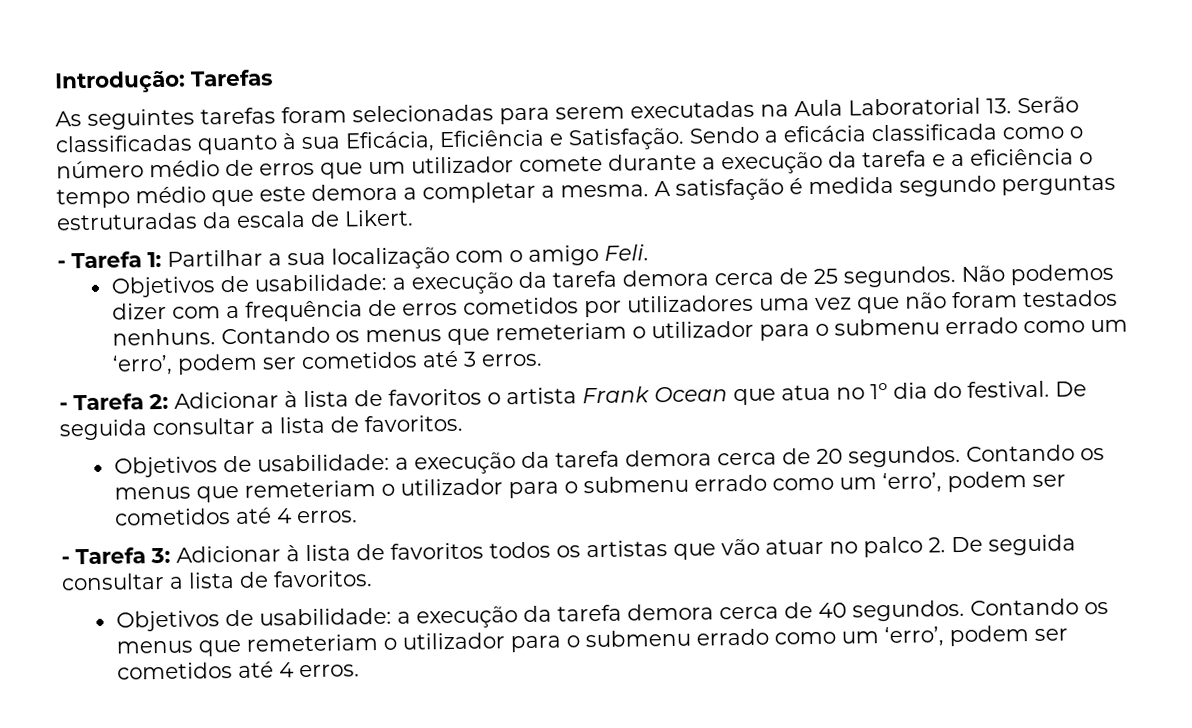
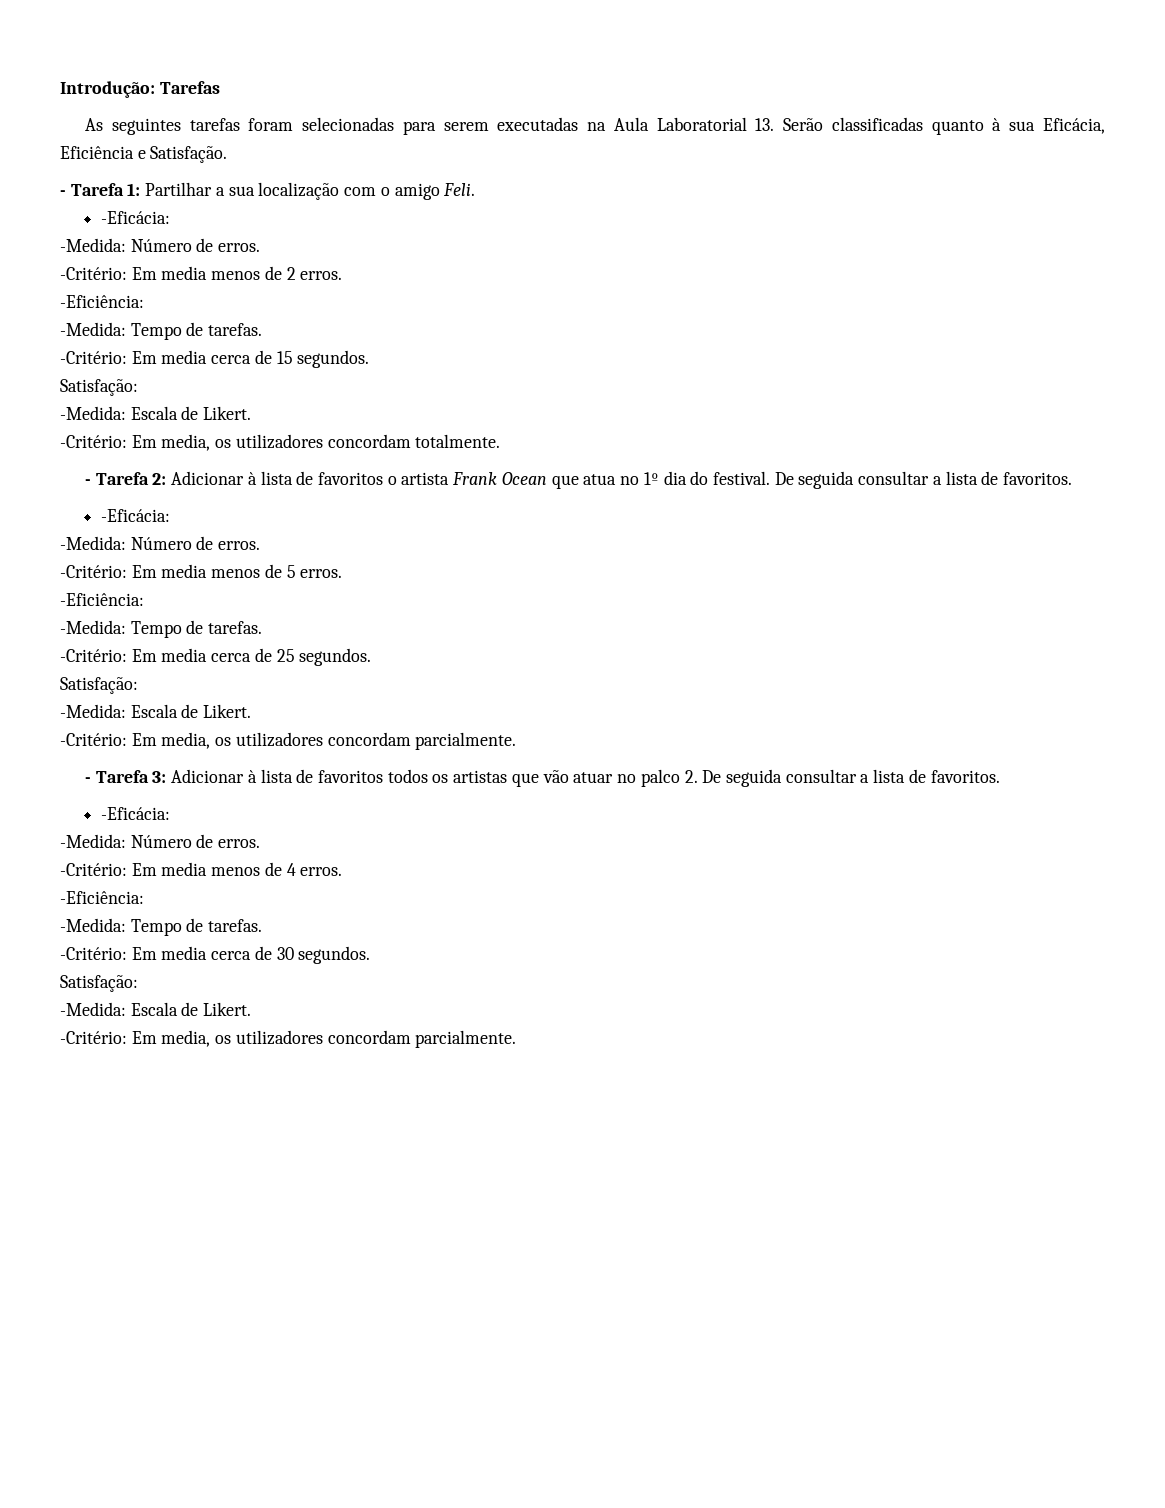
[689,123,1083,144] [56,148,1093,179] [56,174,1116,209] [56,209,414,231] Sendo a eficácia classificada como o número médio de erros que um utilizador comete durante a execução da tarefa e a eficiência o tempo médio que este demora a completar a mesma. A satisfação é medida segundo perguntas estruturadas da escala de Likert. -> (228, 154) none
[110,263,1114,298] [111,289,1118,322] [111,317,1128,346] [111,350,543,376] Objetivos de usabilidade: a execução da tarefa demora cerca de 25 segundos. Não podemos dizer com a frequência de erros cometidos por utilizadores uma vez que não foram testados nenhuns. Contando os menus que remeteriam o utilizador para o submenu errado como um ‘erro’, podem ser cometidos até 3 erros. -> [100,211,170,224] [60,238,261,252] [60,266,343,280] [60,295,144,308] [60,322,263,340] [60,350,370,368] [60,379,138,396] [60,406,252,420] [60,434,501,451] -Eficácia: // -Medida: Número de erros. // -Critério: Em media menos de 2 erros. // -Eficiência: // -Medida: Tempo de tarefas. // -Critério: Em media cerca de 15 segundos. // Satisfação: // -Medida: Escala de Likert. // -Critério: Em media, os utilizadores concordam totalmente.
[113,444,1105,478] [113,471,1066,503] [113,507,358,526] Objetivos de usabilidade: a execução da tarefa demora cerca de 20 segundos. Contando os menus que remeteriam o utilizador para o submenu errado como um ‘erro’, podem ser cometidos até 4 erros. -> [100,509,170,522] [60,536,261,550] [60,564,343,578] [60,593,144,606] [60,620,263,638] [60,648,372,666] [60,677,138,694] [60,704,252,718] [60,732,517,750] -Eficácia: // -Medida: Número de erros. // -Critério: Em media menos de 5 erros. // -Eficiência: // -Medida: Tempo de tarefas. // -Critério: Em media cerca de 25 segundos. // Satisfação: // -Medida: Escala de Likert. // -Critério: Em media, os utilizadores concordam parcialmente.
[115,598,1109,632] [115,625,1068,657] [116,661,360,680] Objetivos de usabilidade: a execução da tarefa demora cerca de 40 segundos. Contando os menus que remeteriam o utilizador para o submenu errado como um ‘erro’, podem ser cometidos até 4 erros. -> [100,807,170,820] [60,834,261,848] [60,862,343,876] [60,891,144,904] [60,918,263,936] [60,946,371,964] [60,975,138,992] [60,1002,252,1016] [60,1030,517,1048] -Eficácia: // -Medida: Número de erros. // -Critério: Em media menos de 4 erros. // -Eficiência: // -Medida: Tempo de tarefas. // -Critério: Em media cerca de 30 segundos. // Satisfação: // -Medida: Escala de Likert. // -Critério: Em media, os utilizadores concordam parcialmente.

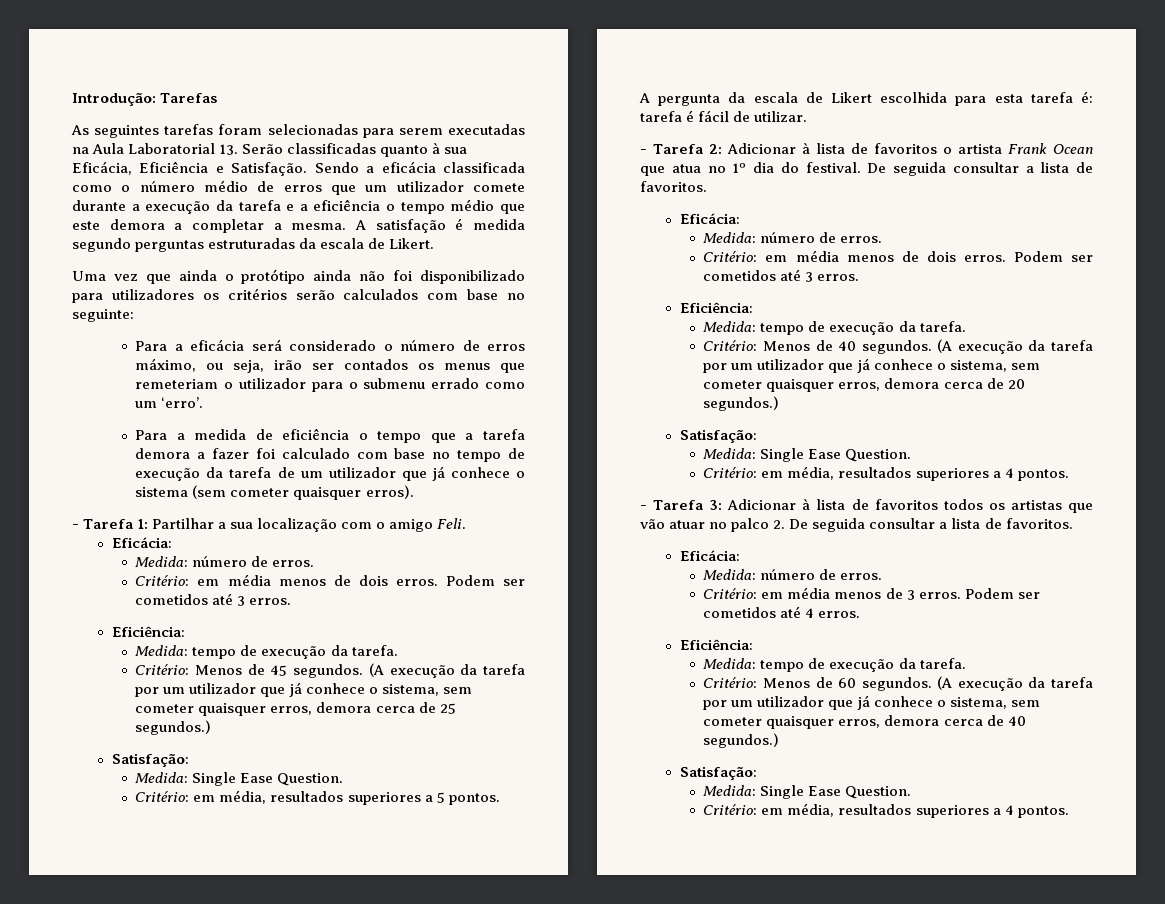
(228, 154) none -> [314,161,526,173] [72,180,525,195] [72,199,525,214] [72,218,525,233] [72,238,435,252] [72,269,525,284] [72,288,525,303] [72,309,134,322] [135,339,525,351] [135,358,525,373] [135,378,525,392] [135,397,204,408] [135,428,526,443] [135,448,525,462] [135,466,526,481] [135,485,414,500] Sendo a eficácia classificada como o número médio de erros que um utilizador comete durante a execução da tarefa e a eficiência o tempo médio que este demora a completar a mesma. A satisfação é medida segundo perguntas estruturadas da escala de Likert. // Uma vez que ainda o protótipo ainda não foi disponibilizado para utilizadores os critérios serão calculados com base no seguinte: // Para a eficácia será considerado o número de erros máximo, ou seja, irão ser contados os menus que remeteriam o utilizador para o submenu errado como um ‘erro’. // Para a medida de eficiência o tempo que a tarefa demora a fazer foi calculado com base no tempo de execução da tarefa de um utilizador que já conhece o sistema (sem cometer quaisquer erros).
[100,211,170,224] [60,238,261,252] [60,266,343,280] [60,295,144,308] [60,322,263,340] [60,350,370,368] [60,379,138,396] [60,406,252,420] [60,434,501,451] -Eficácia: // -Medida: Número de erros. // -Critério: Em media menos de 2 erros. // -Eficiência: // -Medida: Tempo de tarefas. // -Critério: Em media cerca de 15 segundos. // Satisfação: // -Medida: Escala de Likert. // -Critério: Em media, os utilizadores concordam totalmente. -> [111,537,172,548] [135,556,315,567] [135,574,525,586] [135,593,292,606] [111,626,185,637] [135,645,398,659] [135,663,525,678] [135,682,472,697] [135,702,456,716] [135,720,212,735] [111,753,189,767] [135,772,344,786] [135,790,500,805] [639,91,1093,106] [640,110,808,122] Eficácia: // Medida: número de erros. // Critério: em média menos de dois erros. Podem ser cometidos até 3 erros. // Eficiência: // Medida: tempo de execução da tarefa. // Critério: Menos de 45 segundos. (A execução da tarefa por um utilizador que já conhece o sistema, sem cometer quaisquer erros, demora cerca de 25 segundos.) // Satisfação: // Medida: Single Ease Question. // Critério: em média, resultados superiores a 5 pontos. // A pergunta da escala de Likert escolhida para esta tarefa é: tarefa é fácil de utilizar.
[100,509,170,522] [60,536,261,550] [60,564,343,578] [60,593,144,606] [60,620,263,638] [60,648,372,666] [60,677,138,694] [60,704,252,718] [60,732,517,750] -Eficácia: // -Medida: Número de erros. // -Critério: Em media menos de 5 erros. // -Eficiência: // -Medida: Tempo de tarefas. // -Critério: Em media cerca de 25 segundos. // Satisfação: // -Medida: Escala de Likert. // -Critério: Em media, os utilizadores concordam parcialmente. -> [679,213,740,224] [703,232,883,243] [703,250,1093,262] [703,269,860,282] [679,302,753,313] [703,321,966,335] [703,339,1093,354] [703,358,1040,373] [703,378,1025,392] [703,396,780,411] [679,429,757,443] [703,448,912,462] [703,466,1069,481] Eficácia: // Medida: número de erros. // Critério: em média menos de dois erros. Podem ser cometidos até 3 erros. // Eficiência: // Medida: tempo de execução da tarefa. // Critério: Menos de 40 segundos. (A execução da tarefa por um utilizador que já conhece o sistema, sem cometer quaisquer erros, demora cerca de 20 segundos.) // Satisfação: // Medida: Single Ease Question. // Critério: em média, resultados superiores a 4 pontos.
[100,807,170,820] [60,834,261,848] [60,862,343,876] [60,891,144,904] [60,918,263,936] [60,946,371,964] [60,975,138,992] [60,1002,252,1016] [60,1030,517,1048] -Eficácia: // -Medida: Número de erros. // -Critério: Em media menos de 4 erros. // -Eficiência: // -Medida: Tempo de tarefas. // -Critério: Em media cerca de 30 segundos. // Satisfação: // -Medida: Escala de Likert. // -Critério: Em media, os utilizadores concordam parcialmente. -> [679,550,740,561] [703,569,883,580] [703,587,1040,600] [703,606,861,618] [679,639,753,650] [703,658,966,672] [703,676,1093,691] [703,695,1040,710] [703,715,1026,729] [703,733,780,748] [679,766,757,780] [703,785,912,799] [703,803,1069,818] Eficácia: // Medida: número de erros. // Critério: em média menos de 3 erros. Podem ser cometidos até 4 erros. // Eficiência: // Medida: tempo de execução da tarefa. // Critério: Menos de 60 segundos. (A execução da tarefa por um utilizador que já conhece o sistema, sem cometer quaisquer erros, demora cerca de 40 segundos.) // Satisfação: // Medida: Single Ease Question. // Critério: em média, resultados superiores a 4 pontos.

